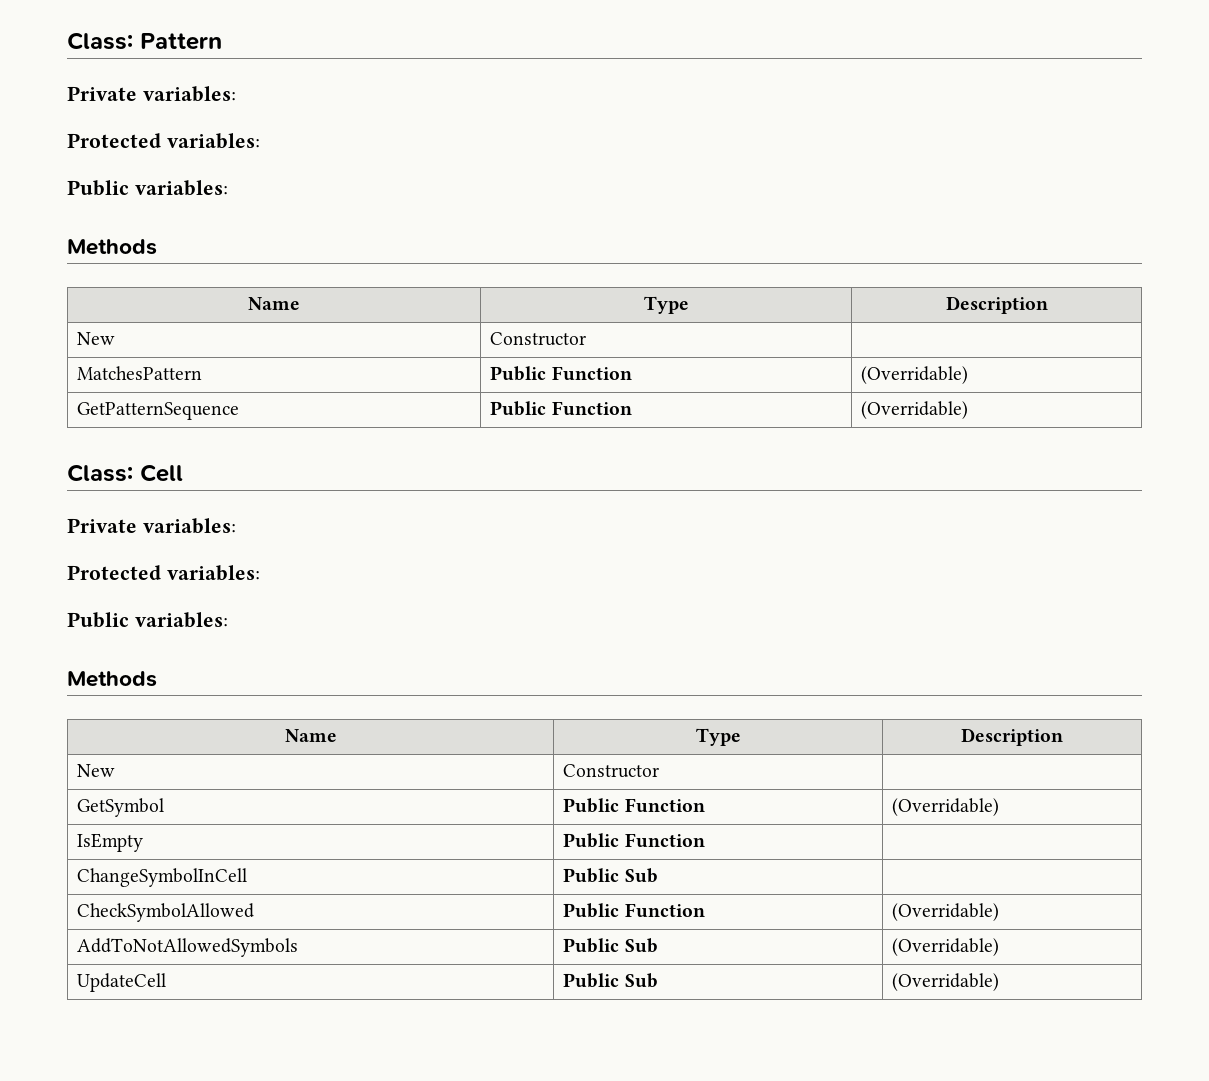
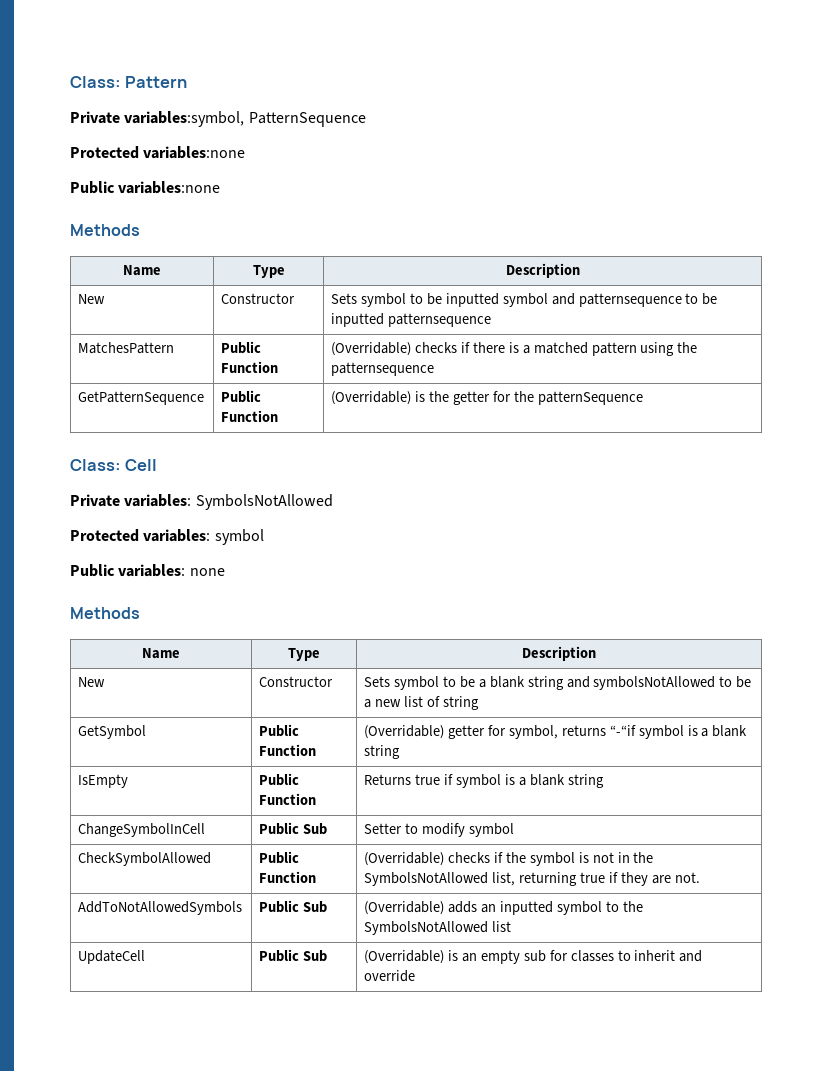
[142,86,236,102] [67,133,260,149] [67,180,228,196] [67,239,157,255] [248,297,300,310] [643,296,689,314] [945,296,1048,314] [77,332,116,345] [490,332,587,346] [77,366,203,380] [490,366,632,381] [861,366,969,384] [77,402,240,420] [490,401,632,416] [861,401,969,419] variables: // Protected variables: // Public variables: // Methods // Name | Type | Description // New | Constructor | // MatchesPattern | Public Function | (Overridable) // GetPatternSequence | Public Function | (Overridable) -> [124,111,366,127] [70,146,246,159] [70,181,221,194] [70,224,140,236] [123,265,161,276] [252,265,285,278] [505,263,580,278] [78,294,106,304] [221,293,296,304] [331,293,718,307] [331,313,492,327] [78,342,175,354] [221,341,262,354] [221,361,279,373] [331,342,698,356] [331,362,435,376] [78,391,205,405] [221,390,262,403] [221,410,279,422] [331,391,643,405] variables:symbol, PatternSequence // Protected variables:none // Public variables:none // Methods // Name | Type | Description // New | Constructor | Sets symbol to be inputted symbol and patternsequence to be inputted patternsequence // MatchesPattern | Public Function | (Overridable) checks if there is a matched pattern using the patternsequence // GetPatternSequence | Public Function | (Overridable) is the getter for the patternSequence
[67,565,260,581] [67,612,228,628] [67,671,157,687] [284,729,337,742] [695,728,741,746] [961,728,1063,746] [77,764,116,777] [563,764,660,778] [77,798,165,817] [563,798,705,813] [892,798,1000,816] [77,833,144,852] [563,833,705,848] // Protected variables: // Public variables: // Methods // Name | Type | Description // New | Constructor | // GetSymbol | Public Function | (Overridable) // IsEmpty | Public Function | -> [195,494,333,510] [70,529,264,545] [70,564,225,577] [70,607,140,619] [142,648,180,659] [288,648,320,661] [522,646,596,661] [78,677,106,687] [259,676,334,687] [364,676,752,690] [364,696,479,710] [78,725,147,739] [259,724,300,737] [259,744,317,756] [364,725,748,739] [364,745,401,759] [78,774,129,788] [259,773,300,786] [259,793,317,805] [364,774,604,788] SymbolsNotAllowed // Protected variables: symbol // Public variables: none // Methods // Name | Type | Description // New | Constructor | Sets symbol to be a blank string and symbolsNotAllowed to be a new list of string // GetSymbol | Public Function | (Overridable) getter for symbol, returns “-“if symbol is a blank string // IsEmpty | Public Function | Returns true if symbol is a blank string
(658, 875) none -> [364,823,514,837] Setter to modify symbol
[77,938,299,957] [563,938,658,953] [892,938,1000,956] [77,973,167,992] [563,973,658,988] [892,973,1000,991] // AddToNotAllowedSymbols | Public Sub | (Overridable) // UpdateCell | Public Sub | (Overridable) -> [448,852,654,866] [364,872,700,886] [78,901,243,915] [259,900,328,913] [364,901,643,915] [364,921,512,935] [78,950,146,964] [259,949,328,962] [364,950,703,964] [364,970,416,982] checks if the symbol is not in the SymbolsNotAllowed list, returning true if they are not. // AddToNotAllowedSymbols | Public Sub | (Overridable) adds an inputted symbol to the SymbolsNotAllowed list // UpdateCell | Public Sub | (Overridable) is an empty sub for classes to inherit and override

